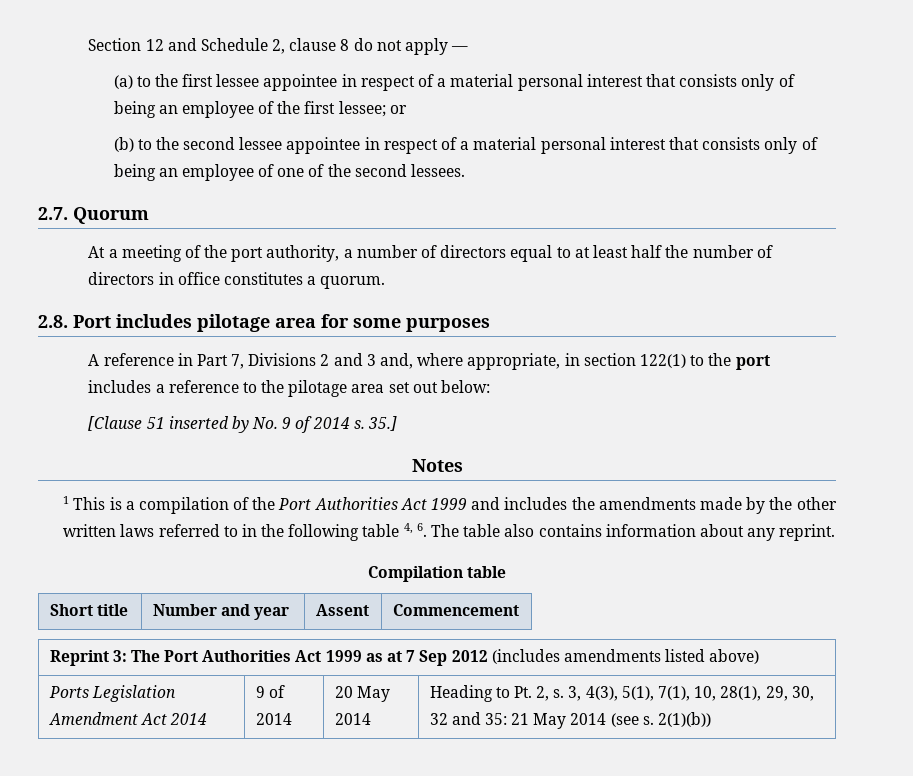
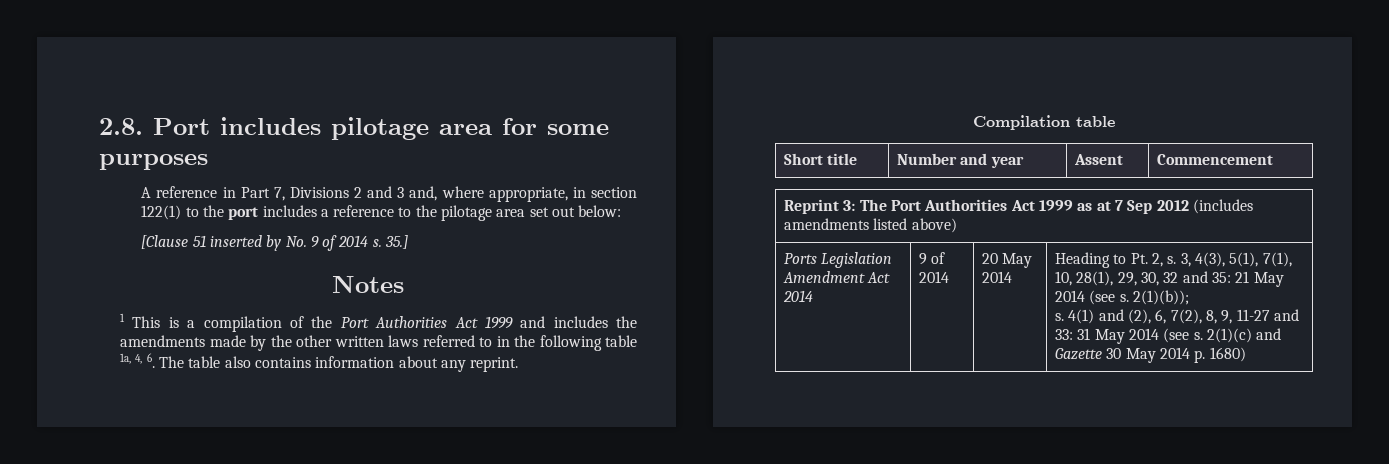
[88,38,469,55] [113,74,795,91] [113,101,407,118] [113,137,818,154] [113,164,466,181] [38,207,149,224] [88,245,773,262] [88,272,386,289] Section 12 and Schedule 2, clause 8 do not apply — // (a) to the first lessee appointee in respect of a material personal interest that consists only of being an employee of the first lessee; or // (b) to the second lessee appointee in respect of a material personal interest that consists only of being an employee of one of the second lessees. // 2.7. Quorum // At a meeting of the port authority, a number of directors equal to at least half the number of directors in office constitutes a quorum. // -> (99, 126) none
(400, 530) none -> [120,353,132,364] 1a,
[658,712,712,727] 2(1)(b)) -> [1133,290,1190,305] [1055,309,1299,324] [1055,328,1282,344] [1055,347,1246,363] 2(1)(b)); // s. 4(1) and (2), 6, 7(2), 8, 9, 11-27 and 33: 31 May 2014 (see s. 2(1)(c) and Gazette 30 May 2014 p. 1680)

